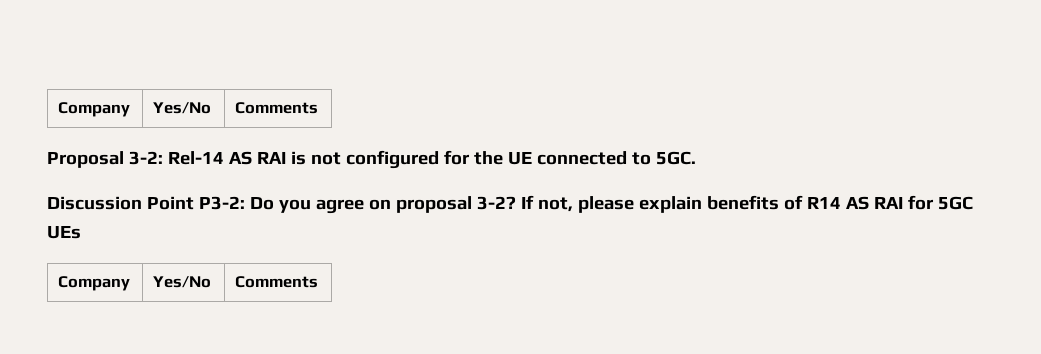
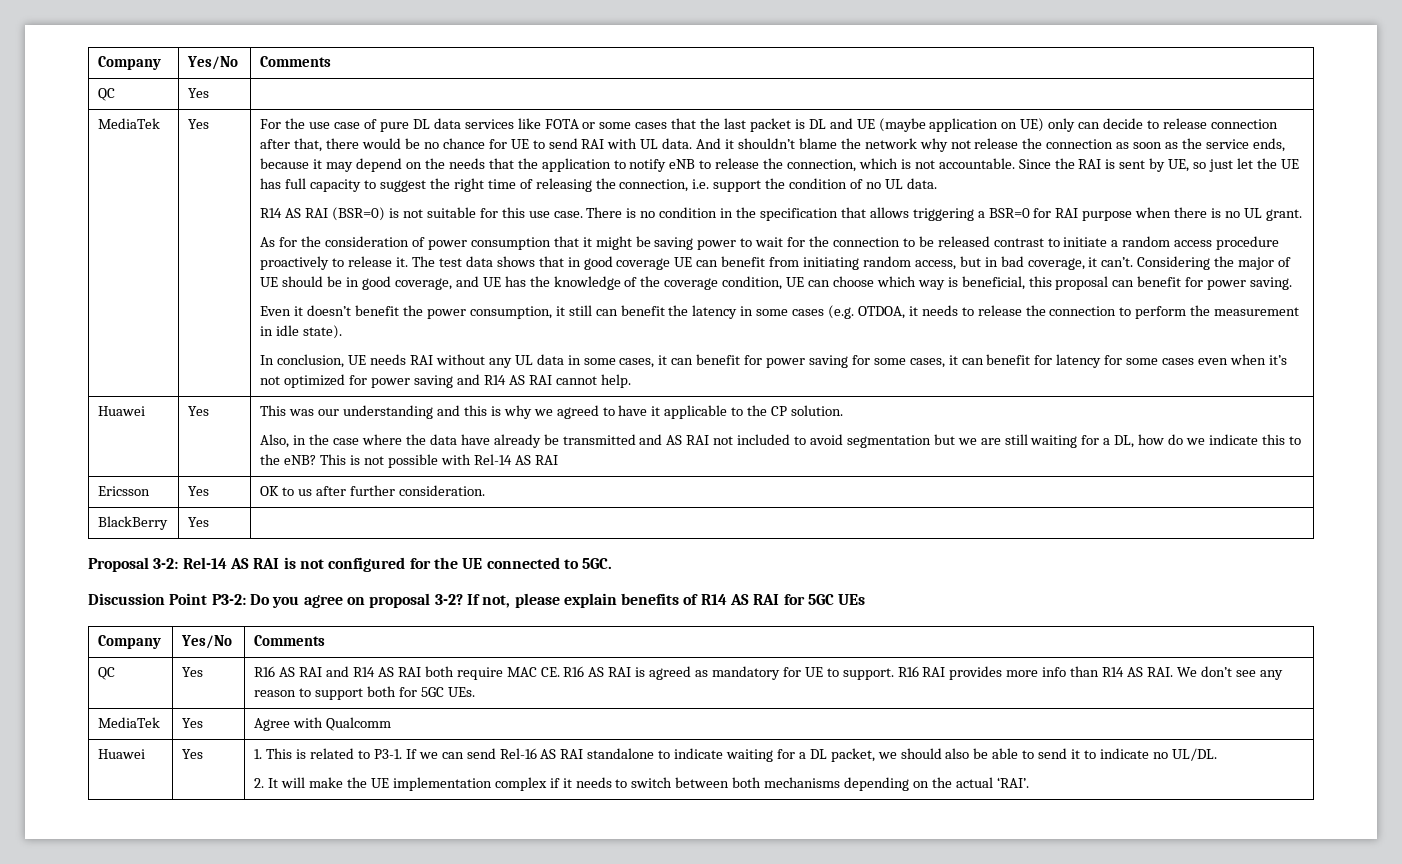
[58,102,131,117] [153,102,212,114] [235,102,319,114] Company | Yes/No | Comments -> [98,56,162,70] [187,56,239,70] [260,56,332,67] [98,88,116,101] [188,88,210,98] [98,118,161,129] [188,119,210,129] [260,118,1278,132] [260,138,1285,152] [260,158,1299,172] [260,178,937,192] [260,207,1302,221] [260,236,1280,250] [260,256,1292,270] [260,276,1293,290] [260,305,1300,319] [260,325,343,339] [260,354,1287,368] [260,374,631,388] [98,406,146,416] [188,406,210,416] [260,405,843,419] [260,434,1301,448] [260,454,558,468] [98,486,151,496] [188,486,210,496] [260,485,486,496] [98,516,169,530] [188,517,210,527] Company | Yes/No | Comments // QC | Yes | // MediaTek | Yes | For the use case of pure DL data services like FOTA or some cases that the last packet is DL and UE (maybe application on UE) only can decide to release connection after that, there would be no chance for UE to send RAI with UL data. And it shouldn’t blame the network why not release the connection as soon as the service ends, because it may depend on the needs that the application to notify eNB to release the connection, which is not accountable. Since the RAI is sent by UE, so just let the UE has full capacity to suggest the right time of releasing the connection, i.e. support the condition of no UL data. // R14 AS RAI (BSR=0) is not suitable for this use case. There is no condition in the specification that allows triggering a BSR=0 for RAI purpose when there is no UL grant. // As for the consideration of power consumption that it might be saving power to wait for the connection to be released contrast to initiate a random access procedure proactively to release it. The test data shows that in good coverage UE can benefit from initiating random access, but in bad coverage, it can’t. Considering the major of UE should be in good coverage, and UE has the knowledge of the coverage condition, UE can choose which way is beneficial, this proposal can benefit for power saving. // Even it doesn’t benefit the power consumption, it still can benefit the latency in some cases (e.g. OTDOA, it needs to release the connection to perform the measurement in idle state). // In conclusion, UE needs RAI without any UL data in some cases, it can benefit for power saving for some cases, it can benefit for latency for some cases even when it’s not optimized for power saving and R14 AS RAI cannot help. // Huawei | Yes | This was our understanding and this is why we agreed to have it applicable to the CP solution. // Also, in the case where the data have already be transmitted and AS RAI not included to avoid segmentation but we are still waiting for a DL, how do we indicate this to the eNB? This is not possible with Rel-14 AS RAI // Ericsson | Yes | OK to us after further consideration. // BlackBerry | Yes |
(319, 282) none -> [98,667,116,680] [182,667,204,677] [254,666,1283,680] [254,686,475,700] [98,717,161,728] [182,718,204,728] [254,717,392,731] [98,749,146,759] [182,749,204,759] [254,748,1217,762] [254,777,1029,791] // QC | Yes | R16 AS RAI and R14 AS RAI both require MAC CE. R16 AS RAI is agreed as mandatory for UE to support. R16 RAI provides more info than R14 AS RAI. We don’t see any reason to support both for 5GC UEs. // MediaTek | Yes | Agree with Qualcomm // Huawei | Yes | 1. This is related to P3-1. If we can send Rel-16 AS RAI standalone to indicate waiting for a DL packet, we should also be able to send it to indicate no UL/DL. // 2. It will make the UE implementation complex if it needs to switch between both mechanisms depending on the actual ‘RAI’.

